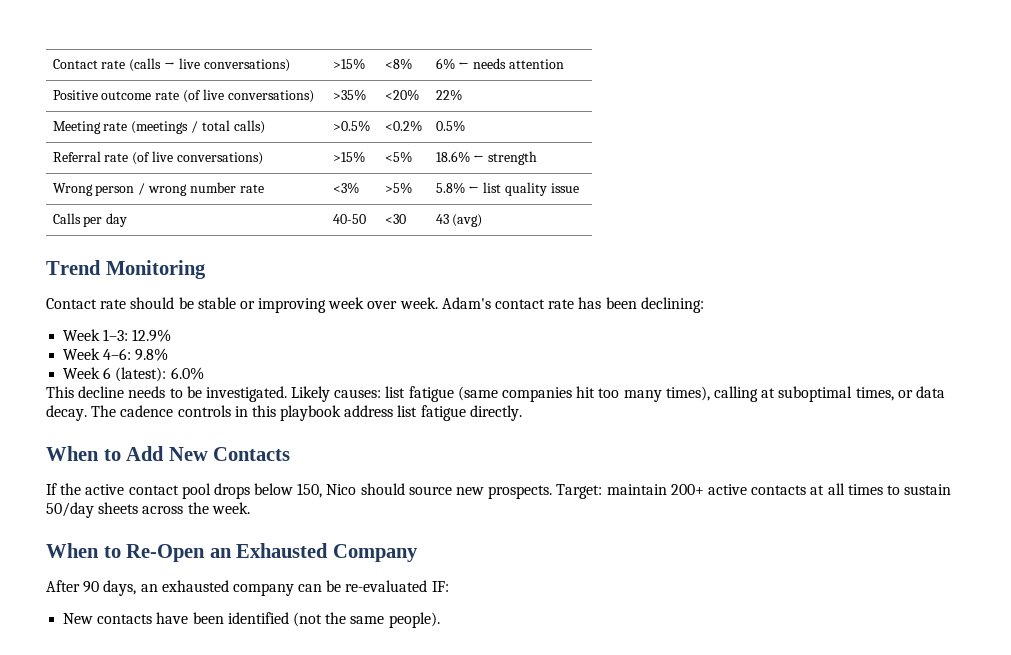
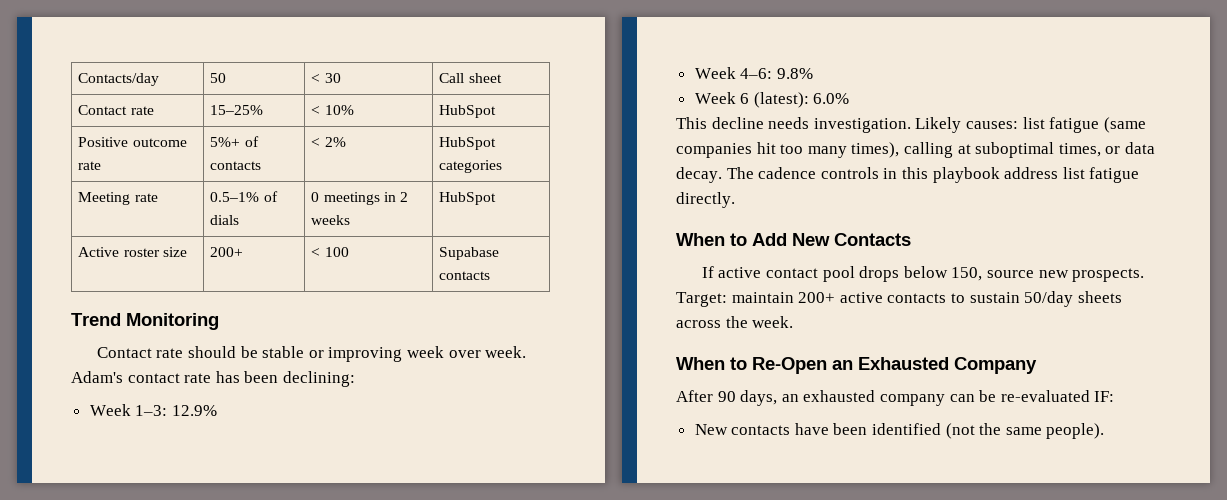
[52,58,290,72] [332,58,365,70] [384,58,412,70] [435,58,565,70] [52,89,314,103] [332,89,366,101] [384,89,419,101] [435,89,462,101] [52,120,265,134] [332,120,370,132] [384,120,422,132] [435,120,465,132] [52,151,263,165] [332,151,365,163] [384,151,412,163] [435,151,538,165] [52,182,264,196] [332,182,359,194] [384,182,412,194] [435,182,579,196] [52,213,128,227] [332,214,366,224] [384,214,406,224] [435,214,483,227] Contact rate (calls → live conversations) | >15% | <8% | 6% ← needs attention // Positive outcome rate (of live conversations) | >35% | <20% | 22% // Meeting rate (meetings / total calls) | >0.5% | <0.2% | 0.5% // Referral rate (of live conversations) | >15% | <5% | 18.6% ← strength // Wrong person / wrong number rate | <3% | >5% | 5.8% ← list quality issue // Calls per day | 40-50 | <30 | 43 (avg) -> [78,73,160,86] [210,73,227,83] [311,73,341,83] [439,73,502,83] [78,105,154,115] [210,105,264,115] [311,105,354,115] [439,105,497,118] [78,137,187,147] [78,161,102,170] [210,136,259,147] [210,161,262,170] [311,137,346,147] [439,137,497,150] [439,160,503,173] [78,192,158,205] [210,191,278,202] [210,215,240,225] [311,192,408,205] [311,215,351,225] [439,192,497,205] [78,247,187,257] [210,247,244,257] [311,247,349,257] [439,247,500,260] [439,271,491,280] Contacts/day | 50 | < 30 | Call sheet // Contact rate | 15–25% | < 10% | HubSpot // Positive outcome rate | 5%+ of contacts | < 2% | HubSpot categories // Meeting rate | 0.5–1% of dials | 0 meetings in 2 weeks | HubSpot // Active roster size | 200+ | < 100 | Supabase contacts
[169,386,287,402] to be investigated. -> [813,118,911,133] investigation.
[60,483,82,495] the -> (714, 272) none
[326,483,405,495] Nico should -> (983, 274) none
[810,483,883,495] at all times -> (947, 298) none

